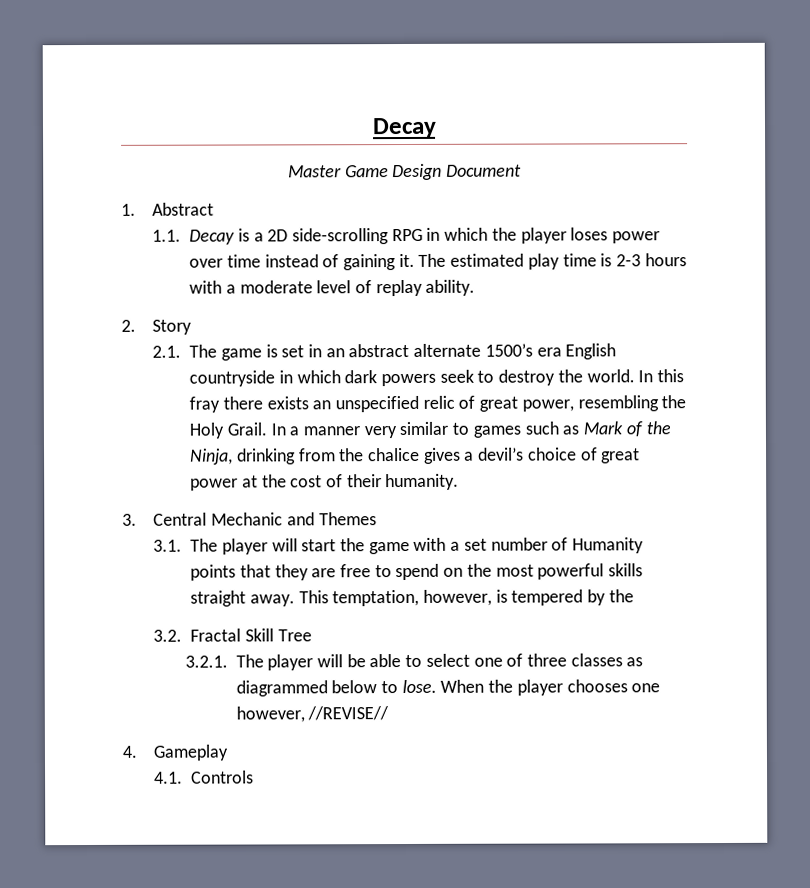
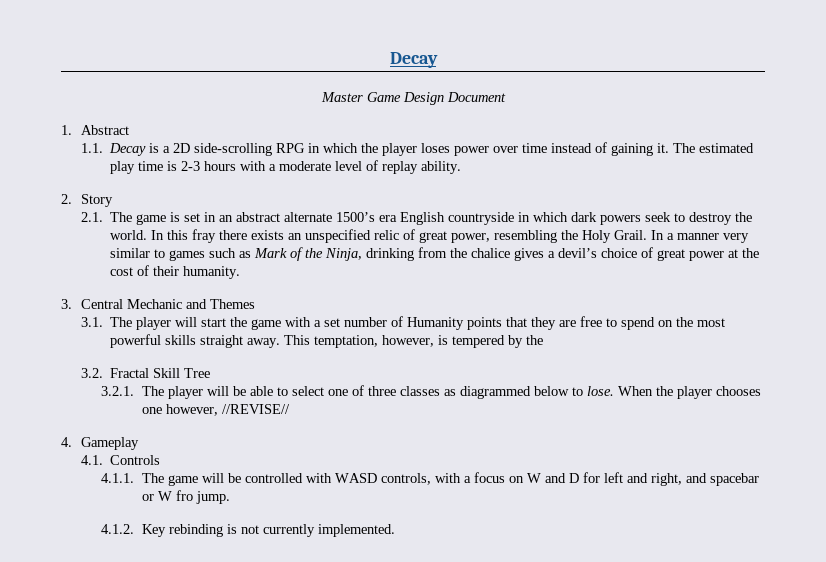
(255, 777) none -> [101,472,759,486] [141,490,230,504] [101,524,395,537] // 4.1.1. The game will be controlled with WASD controls, with a focus on W and D for left and right, and spacebar or W fro jump. // 4.1.2. Key rebinding is not currently implemented.

